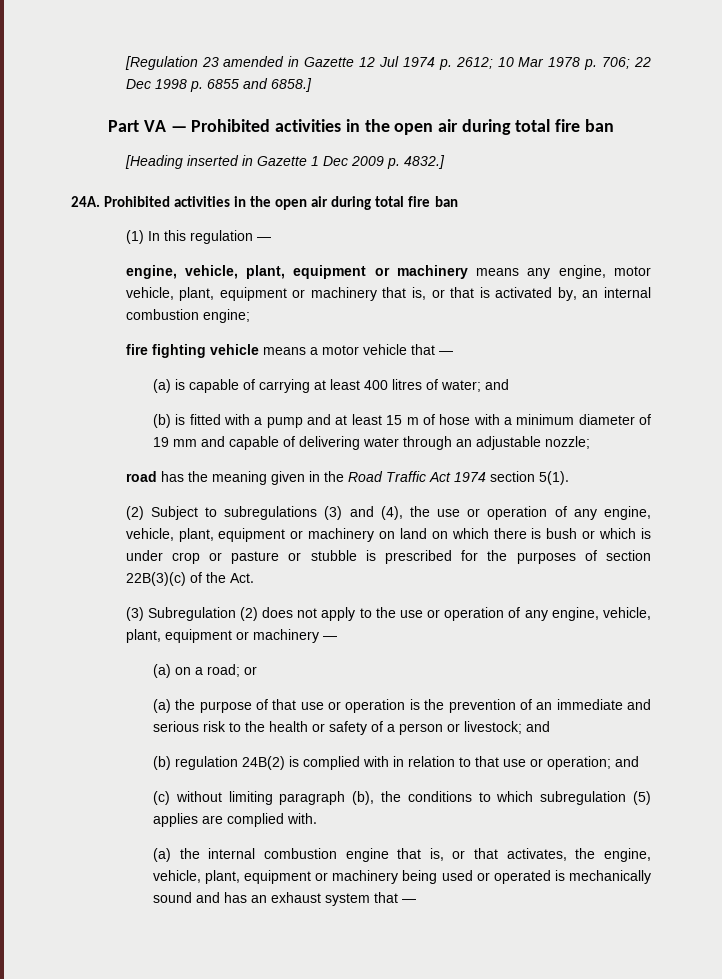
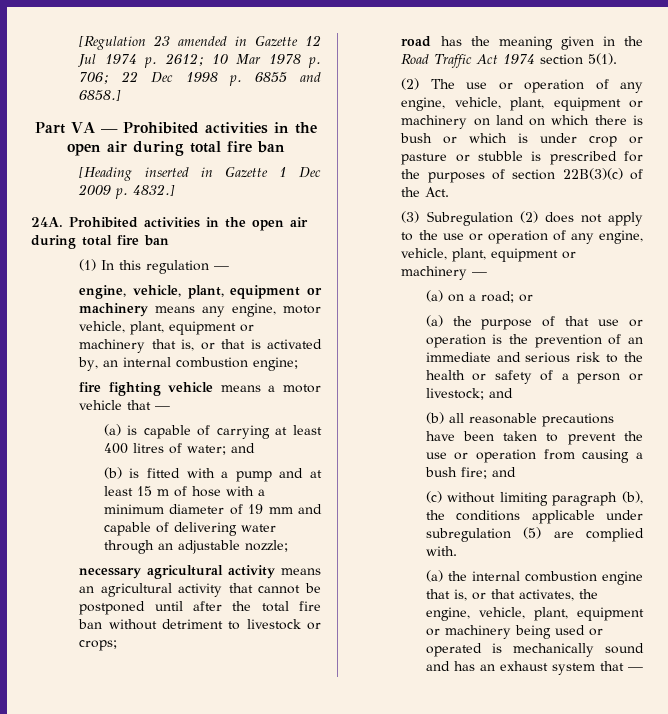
(590, 442) none -> [79,565,321,579] [79,583,321,597] [79,601,322,615] [78,619,322,630] [79,640,118,651] // necessary agricultural activity means an agricultural activity that cannot be postponed until after the total fire ban without detriment to livestock or crops;
[150,506,430,520] Subject to subregulations (3) and (4), the -> [430,79,455,89] The
[174,756,611,770] regulation 24B(2) is complied with in relation to that use or operation; -> [448,413,614,427] [425,431,643,445] [425,449,643,463] [424,467,487,479] all reasonable precautions have been taken to prevent the use or operation from causing a bush fire;
[478,791,534,802] to which -> [531,510,643,524] applicable under
[152,813,198,827] applies -> (542, 533) none

